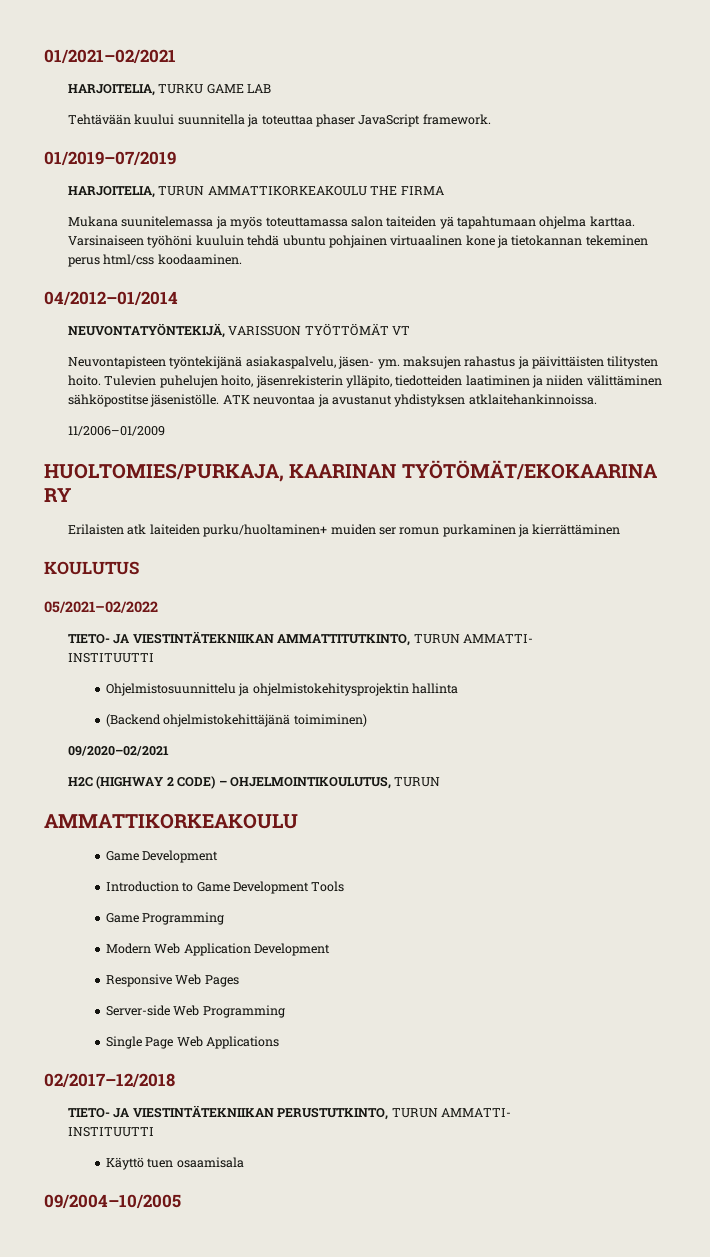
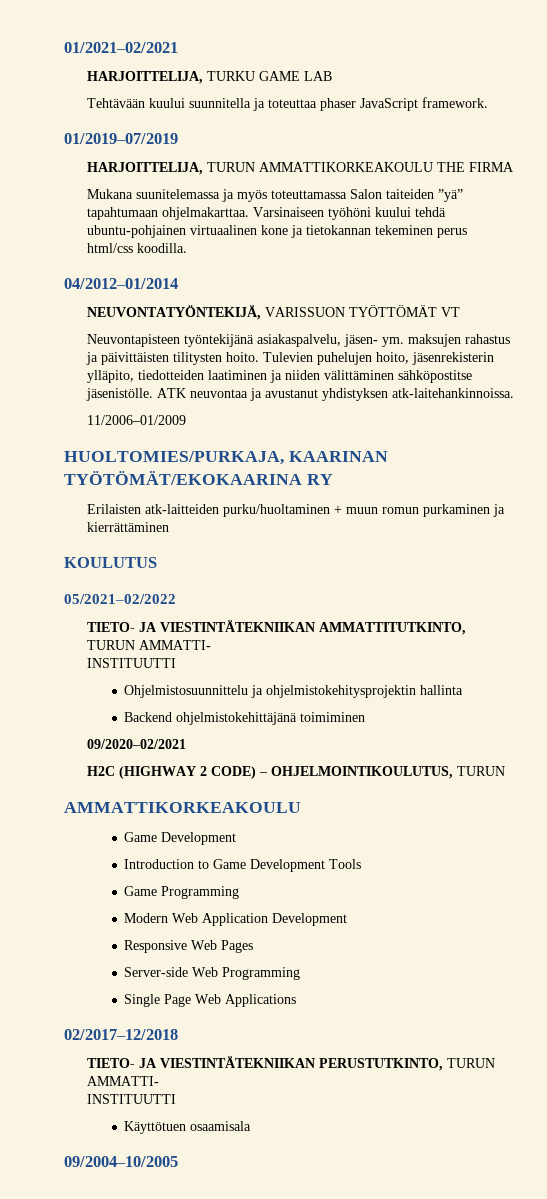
[68,84,156,96] HARJOITELIA, -> [86,71,203,84] HARJOITTELIJA,
[68,186,156,198] HARJOITELIA, -> [86,162,203,175] HARJOITTELIJA,
[350,216,635,229] [68,235,387,248] salon taiteiden yä tapahtumaan ohjelma karttaa. Varsinaiseen työhöni kuuluin tehdä ubuntu pohjainen -> [349,189,463,202] [86,207,446,220] [86,225,186,238] Salon taiteiden ”yä” tapahtumaan ohjelmakarttaa. Varsinaiseen työhöni kuului tehdä ubuntu-pohjainen
[157,254,242,265] koodaaminen. -> [136,243,187,253] koodilla.
[468,394,597,405] atklaitehankinnoissa. -> [391,388,514,398] atk-laitehankinnoissa.
[127,524,396,537] atk laiteiden purku/huoltaminen+ muiden ser -> [144,504,378,517] atk-laitteiden purku/huoltaminen + muun
[105,714,367,727] (Backend ohjelmistokehittäjänä toimiminen) -> [124,712,366,725] Backend ohjelmistokehittäjänä toimiminen
[105,1157,174,1170] Käyttö tuen -> [124,1121,187,1134] Käyttötuen

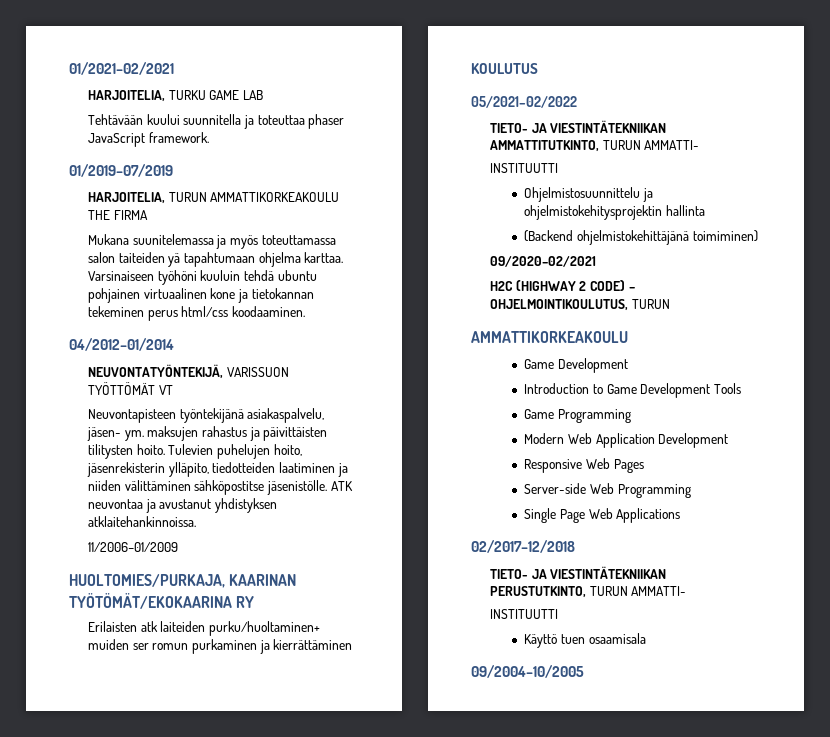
[86,71,203,84] HARJOITTELIJA, -> [88,90,166,102] HARJOITELIA,
[86,162,203,175] HARJOITTELIJA, -> [88,192,166,204] HARJOITELIA,
[349,189,463,202] [86,207,446,220] [86,225,186,238] Salon taiteiden ”yä” tapahtumaan ohjelmakarttaa. Varsinaiseen työhöni kuului tehdä ubuntu-pohjainen -> [88,252,344,267] [88,270,317,285] [88,288,141,303] salon taiteiden yä tapahtumaan ohjelma karttaa. Varsinaiseen työhöni kuuluin tehdä ubuntu pohjainen
[136,243,187,253] koodilla. -> [232,306,306,317] koodaaminen.
[391,388,514,398] atk-laitehankinnoissa. -> [88,516,197,527] atklaitehankinnoissa.
[144,504,378,517] atk-laitteiden purku/huoltaminen + muun -> [140,621,321,636] [88,639,149,650] atk laiteiden purku/huoltaminen+ muiden ser
[124,712,366,725] Backend ohjelmistokehittäjänä toimiminen -> [524,230,758,245] (Backend ohjelmistokehittäjänä toimiminen)
[124,1121,187,1134] Käyttötuen -> [524,634,585,648] Käyttö tuen

